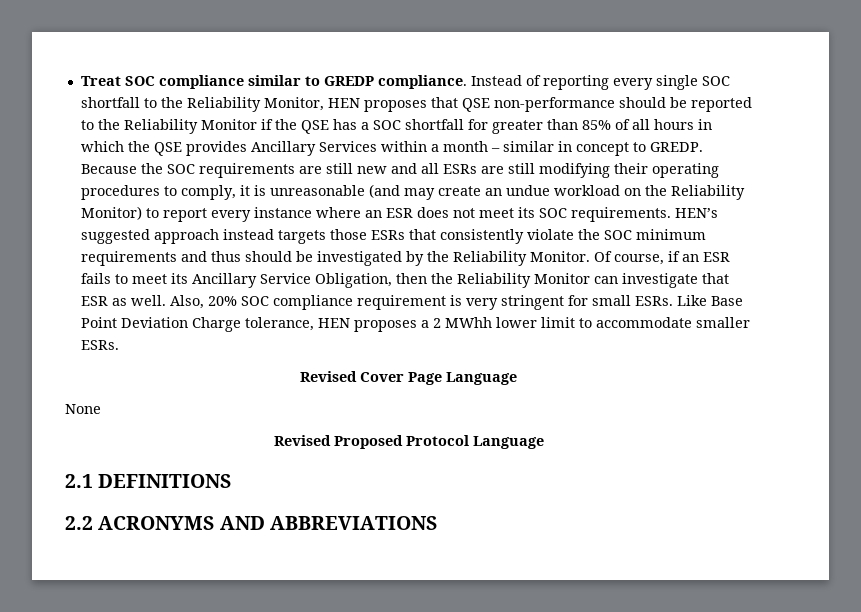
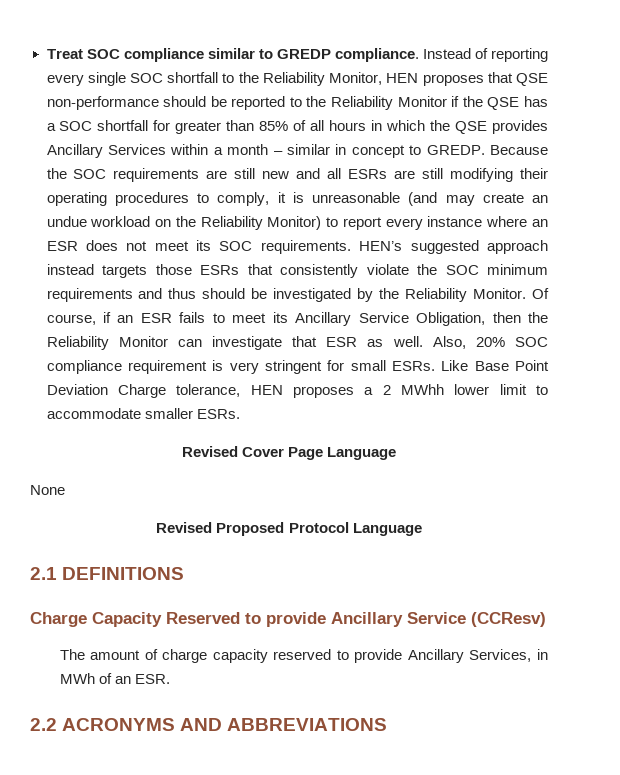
(232, 481) none -> [30,612,546,627] [59,649,549,663] [59,673,170,684] // Charge Capacity Reserved to provide Ancillary Service (CCResv) // The amount of charge capacity reserved to provide Ancillary Services, in MWh of an ESR.

